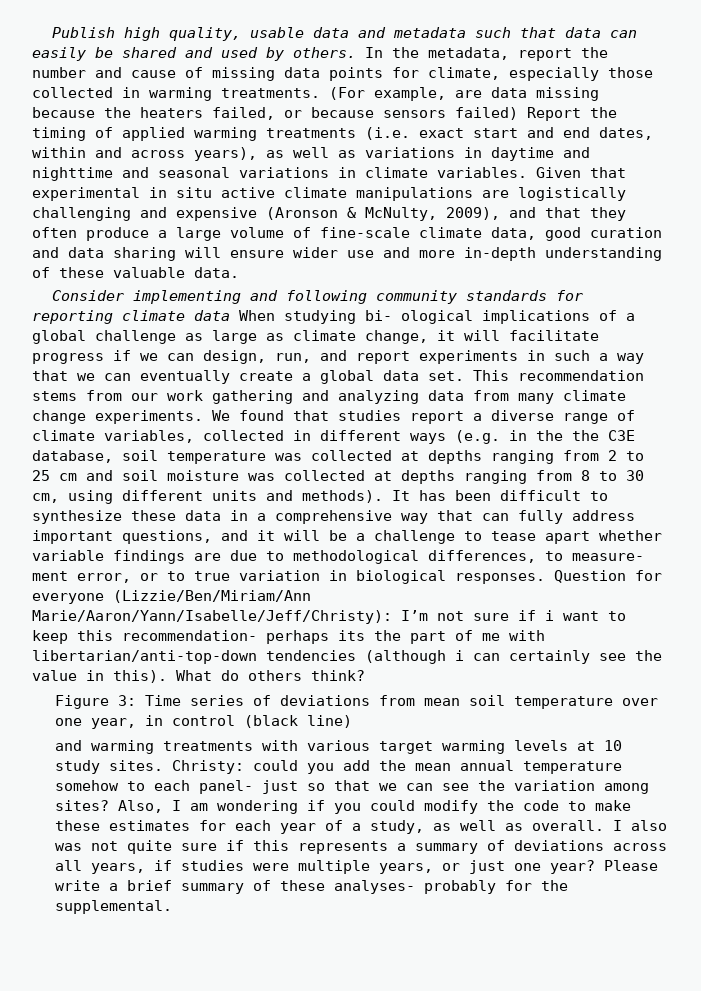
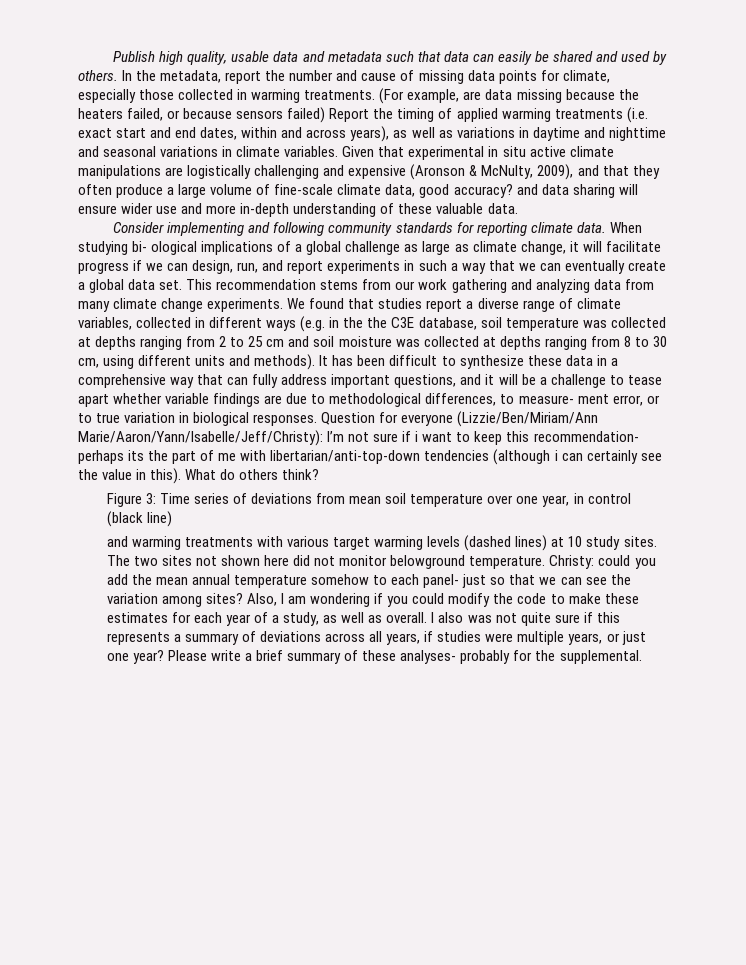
[590,227,662,238] curation -> [453,184,513,198] accuracy?
[194,310,230,321] data -> [576,222,606,233] data.
(569, 745) none -> [464,535,548,551] (dashed lines)
(164, 765) none -> [106,555,546,569] The two sites not shown here did not monitor belowground temperature.

